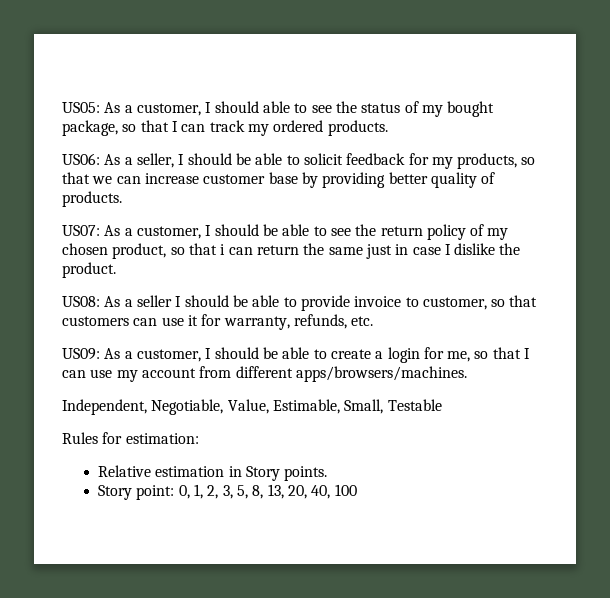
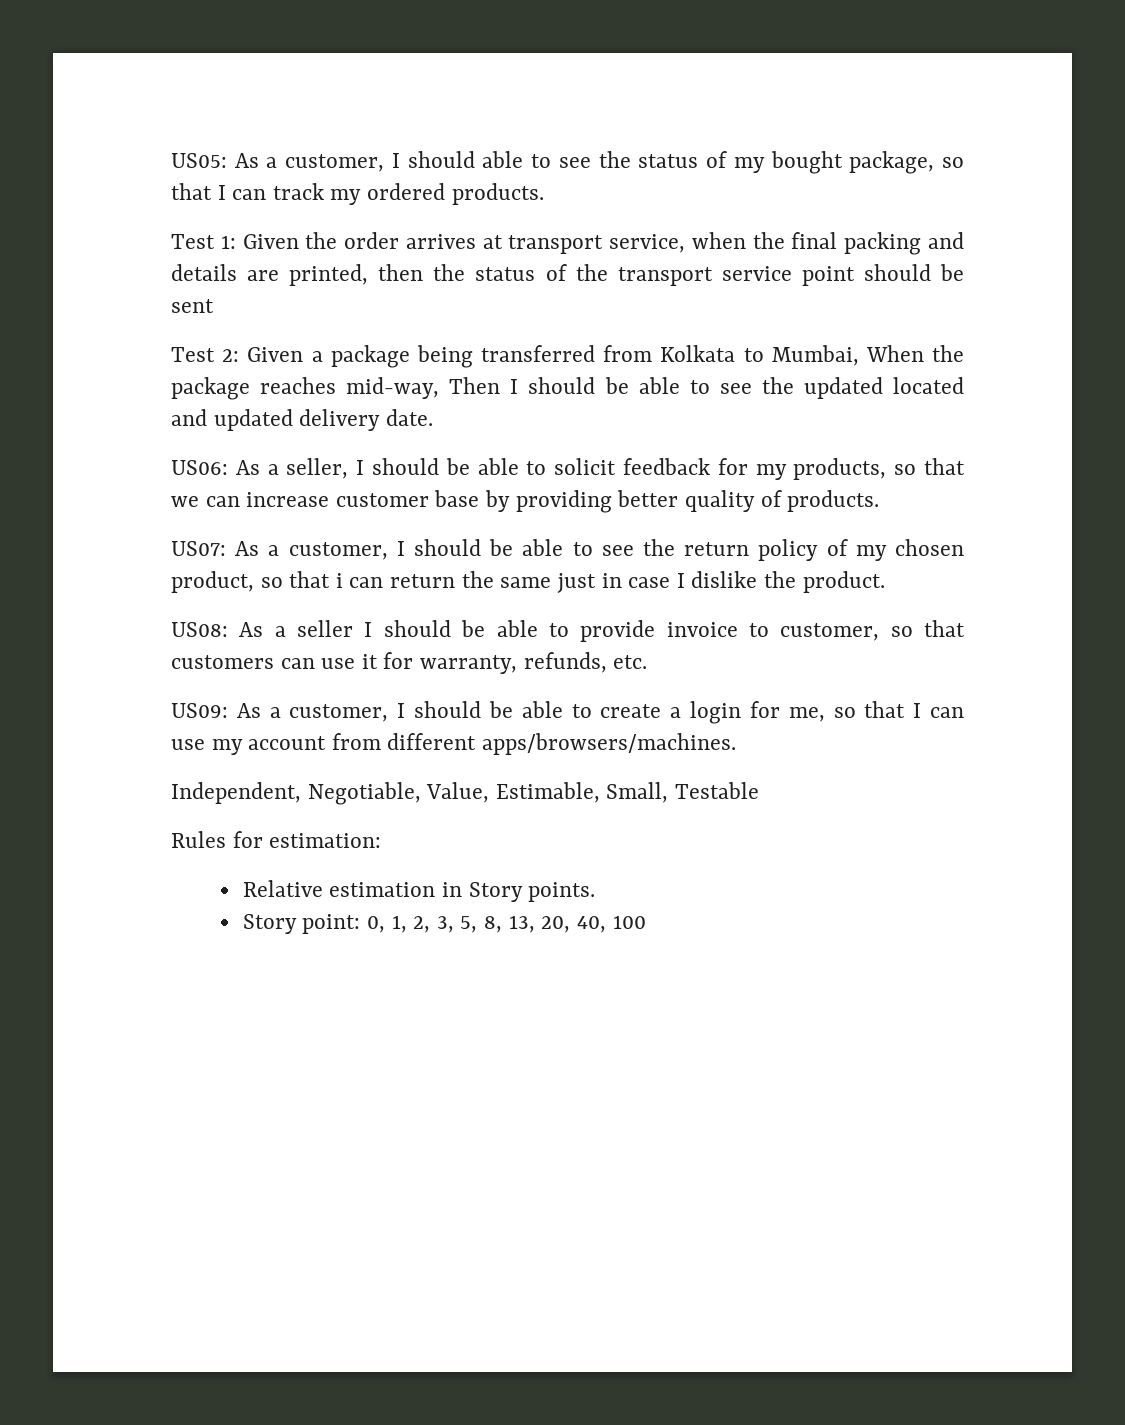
(388, 128) none -> [171,232,964,255] [171,264,964,286] [171,299,214,313] [171,345,964,368] [171,377,964,400] [171,409,433,431] // Test 1: Given the order arrives at transport service, when the final packing and details are printed, then the status of the transport service point should be sent // Test 2: Given a package being transferred from Kolkata to Mumbai, When the package reaches mid-way, Then I should be able to see the updated located and updated delivery date.

